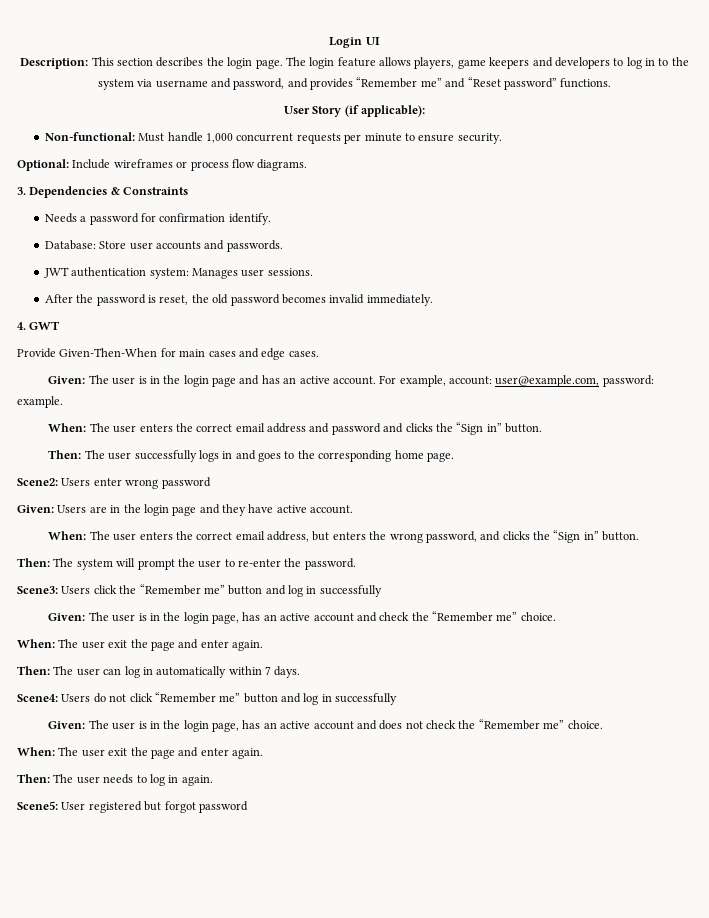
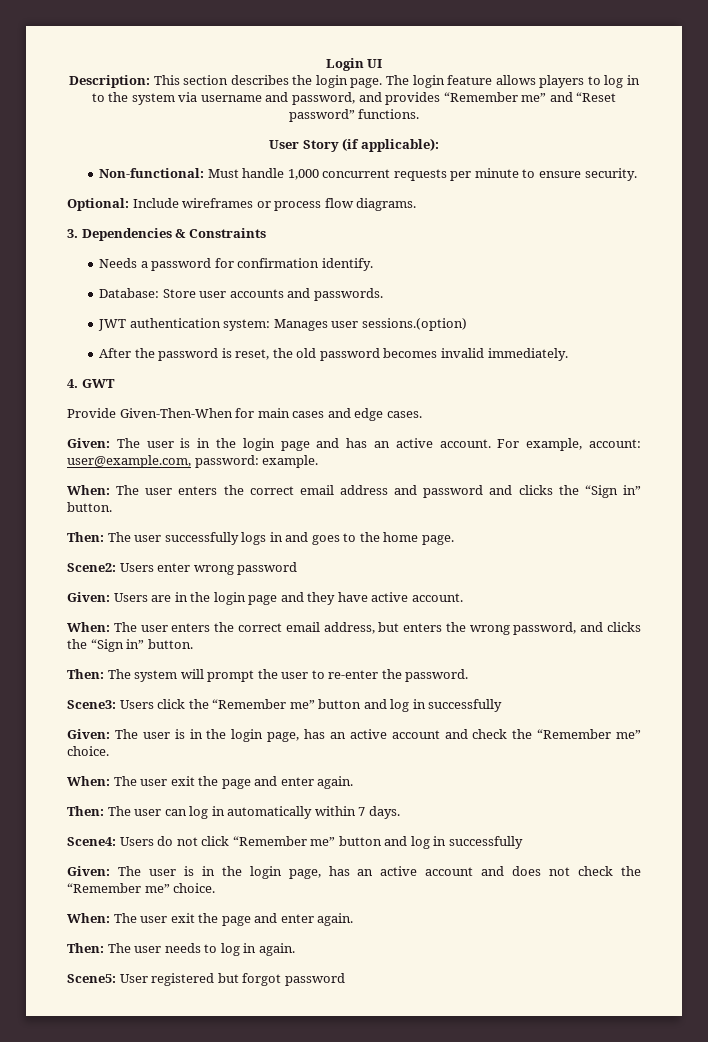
[414,57,610,69] players, game keepers and developers -> [539,75,585,88] players
[267,268,313,276] sessions. -> [361,318,467,331] sessions.(option)
[318,450,392,462] corresponding -> (380, 537) none

